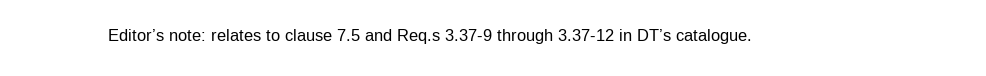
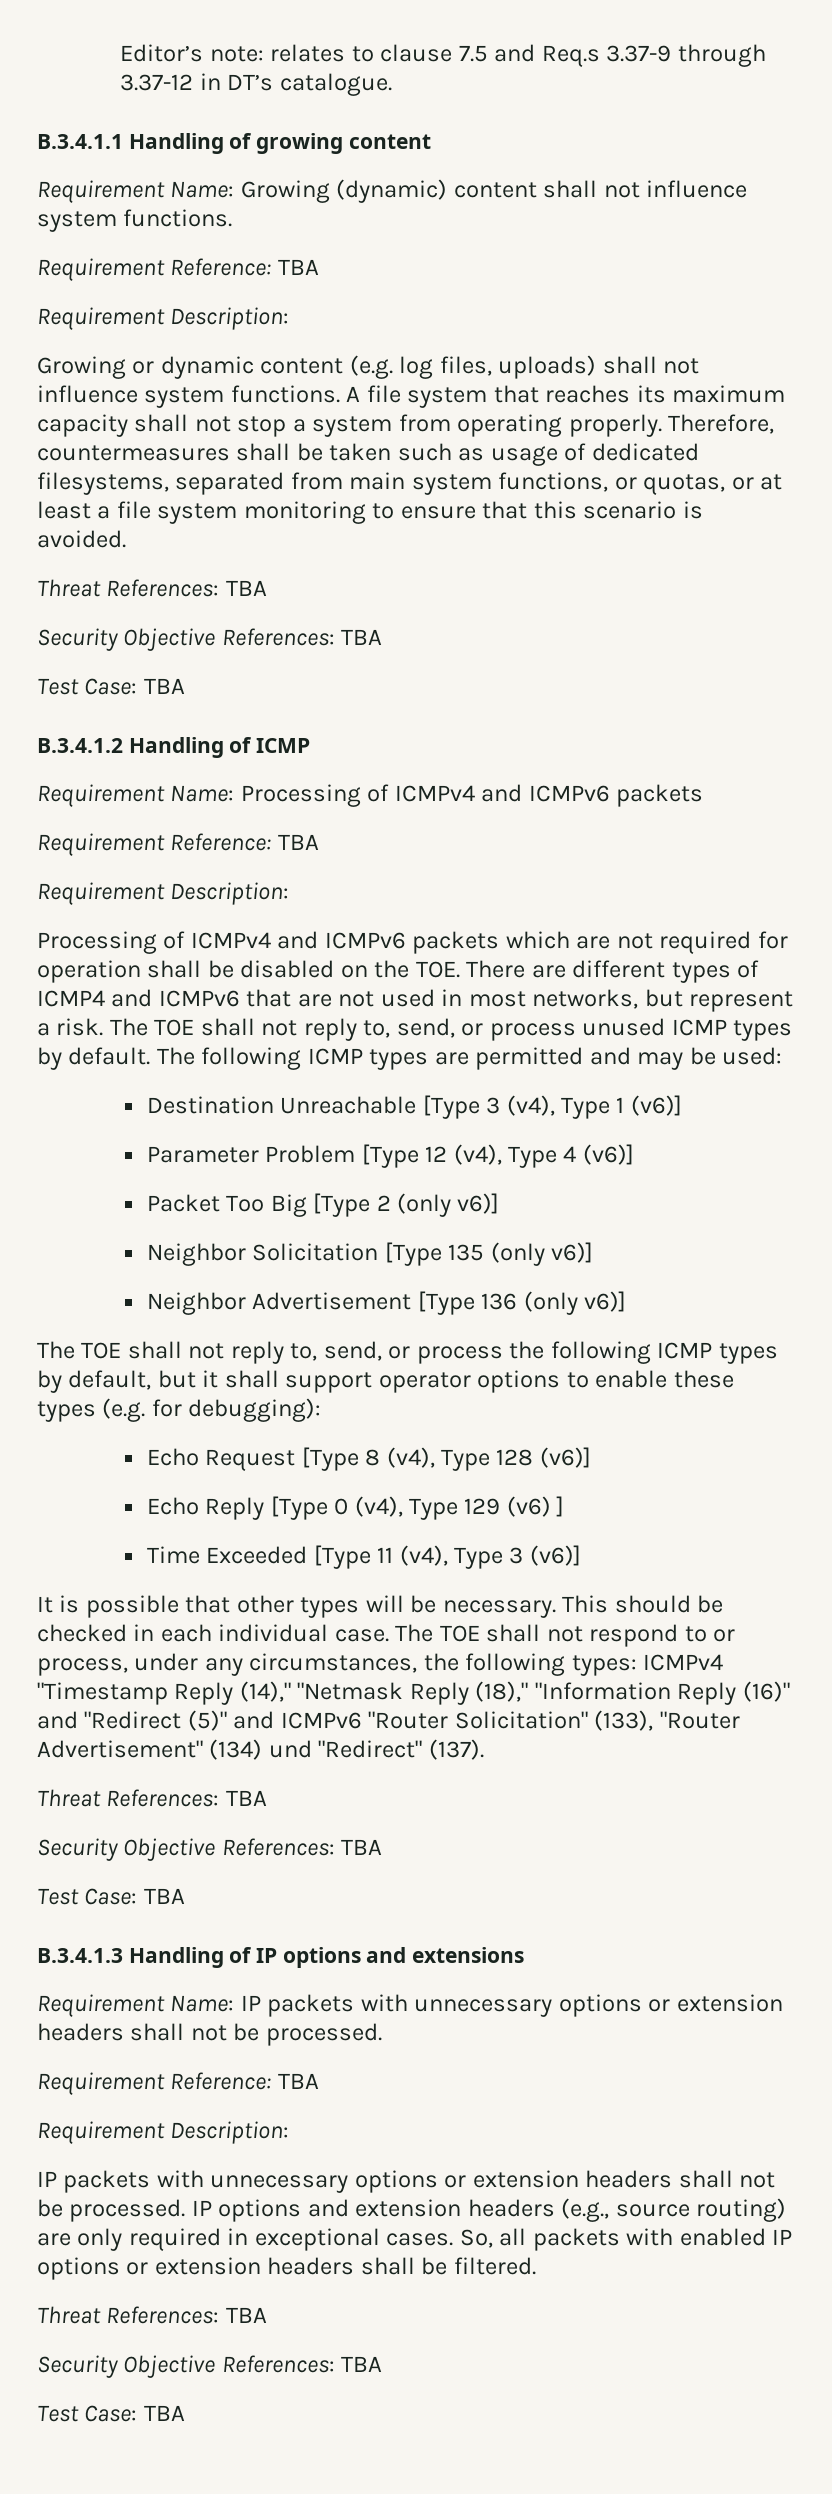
(752, 36) none -> [37,133,431,154] [37,179,748,203] [37,209,233,232] [37,258,319,281] [37,307,290,330] [37,355,700,379] [37,385,786,408] [37,414,775,437] [37,443,699,466] [37,472,783,495] [37,501,703,524] [37,530,126,548] [37,579,267,597] [37,628,383,651] [37,678,185,695] [37,737,311,758] [37,784,704,807] [37,833,319,856] [37,882,290,905] [37,931,788,954] [37,960,760,983] [37,989,794,1012] [37,1018,793,1041] [37,1047,783,1070] [146,1095,682,1119] [146,1144,634,1168] [146,1193,500,1217] [146,1242,593,1266] [146,1291,626,1315] [37,1341,778,1364] [37,1370,734,1393] [37,1398,322,1422] [146,1447,591,1471] [146,1496,565,1520] [146,1545,581,1569] [37,1595,724,1618] [37,1624,736,1647] [37,1653,724,1676] [37,1681,790,1705] [37,1710,740,1731] [37,1739,484,1760] [37,1789,267,1807] [37,1838,383,1861] [37,1888,185,1905] [37,1947,525,1968] [37,1994,783,2017] [37,2023,382,2046] [37,2072,319,2095] [37,2121,290,2144] [37,2170,776,2193] [37,2198,787,2222] [37,2228,793,2251] [37,2257,536,2280] [37,2306,267,2324] [37,2355,383,2378] [37,2405,185,2422] // B.3.4.1.1 Handling of growing content // Requirement Name: Growing (dynamic) content shall not influence system functions. // Requirement Reference: TBA // Requirement Description: // Growing or dynamic content (e.g. log files, uploads) shall not influence system functions. A file system that reaches its maximum capacity shall not stop a system from operating properly. Therefore, countermeasures shall be taken such as usage of dedicated filesystems, separated from main system functions, or quotas, or at least a file system monitoring to ensure that this scenario is avoided. // Threat References: TBA // Security Objective References: TBA // Test Case: TBA // B.3.4.1.2 Handling of ICMP // Requirement Name: Processing of ICMPv4 and ICMPv6 packets // Requirement Reference: TBA // Requirement Description: // Processing of ICMPv4 and ICMPv6 packets which are not required for operation shall be disabled on the TOE. There are different types of ICMP4 and ICMPv6 that are not used in most networks, but represent a risk. The TOE shall not reply to, send, or process unused ICMP types by default. The following ICMP types are permitted and may be used: // Destination Unreachable [Type 3 (v4), Type 1 (v6)] // Parameter Problem [Type 12 (v4), Type 4 (v6)] // Packet Too Big [Type 2 (only v6)] // Neighbor Solicitation [Type 135 (only v6)] // Neighbor Advertisement [Type 136 (only v6)] // The TOE shall not reply to, send, or process the following ICMP types by default, but it shall support operator options to enable these types (e.g. for debugging): // Echo Request [Type 8 (v4), Type 128 (v6)] // Echo Reply [Type 0 (v4), Type 129 (v6) ] // Time Exceeded [Type 11 (v4), Type 3 (v6)] // It is possible that other types will be necessary. This should be checked in each individual case. The TOE shall not respond to or process, under any circumstances, the following types: ICMPv4 "Timestamp Reply (14)," "Netmask Reply (18)," "Information Reply (16)" and "Redirect (5)" and ICMPv6 "Router Solicitation" (133), "Router Advertisement" (134) und "Redirect" (137). // Threat References: TBA // Security Objective References: TBA // Test Case: TBA // B.3.4.1.3 Handling of IP options and extensions // Requirement Name: IP packets with unnecessary options or extension headers shall not be processed. // Requirement Reference: TBA // Requirement Description: // IP packets with unnecessary options or extension headers shall not be processed. IP options and extension headers (e.g., source routing) are only required in exceptional cases. So, all packets with enabled IP options or extension headers shall be filtered. // Threat References: TBA // Security Objective References: TBA // Test Case: TBA

